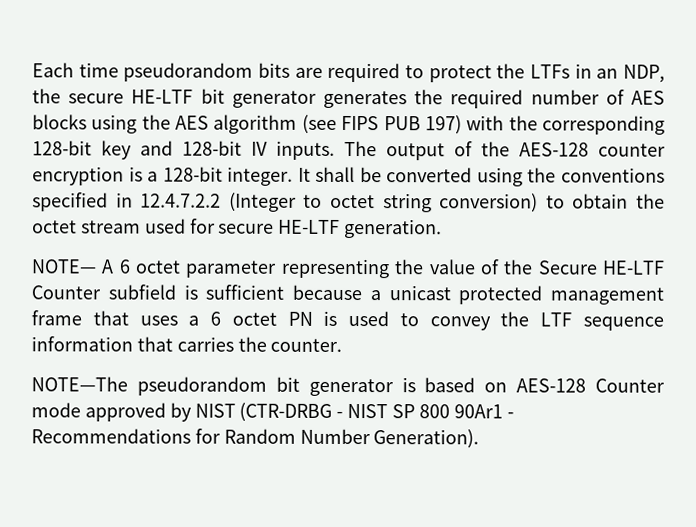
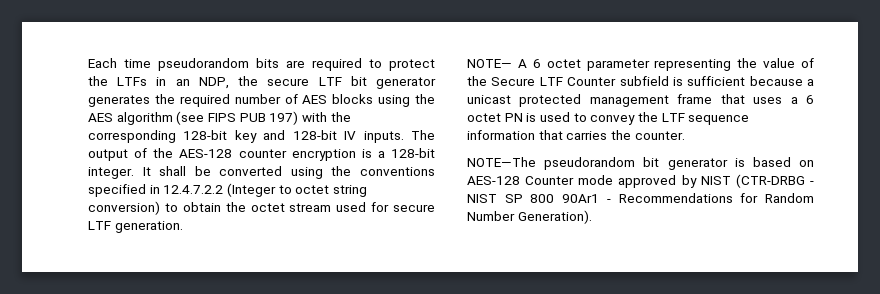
[131,89,194,104] HE-LTF -> [318,77,342,86] LTF
[278,219,341,234] HE-LTF -> [88,221,111,230] LTF
[602,260,666,275] HE-LTF -> [539,77,563,86] LTF

